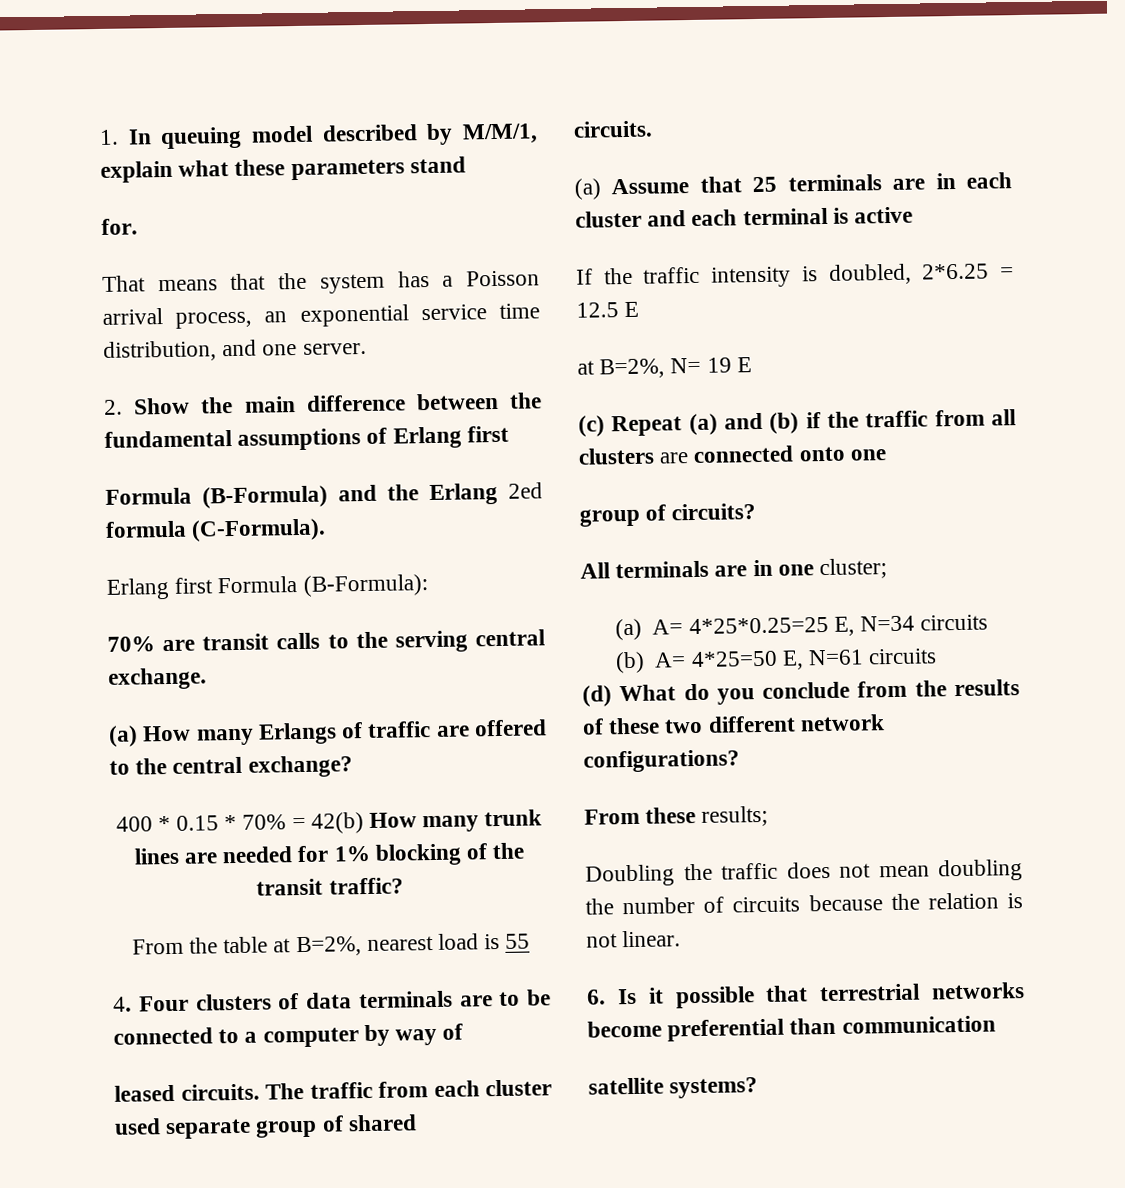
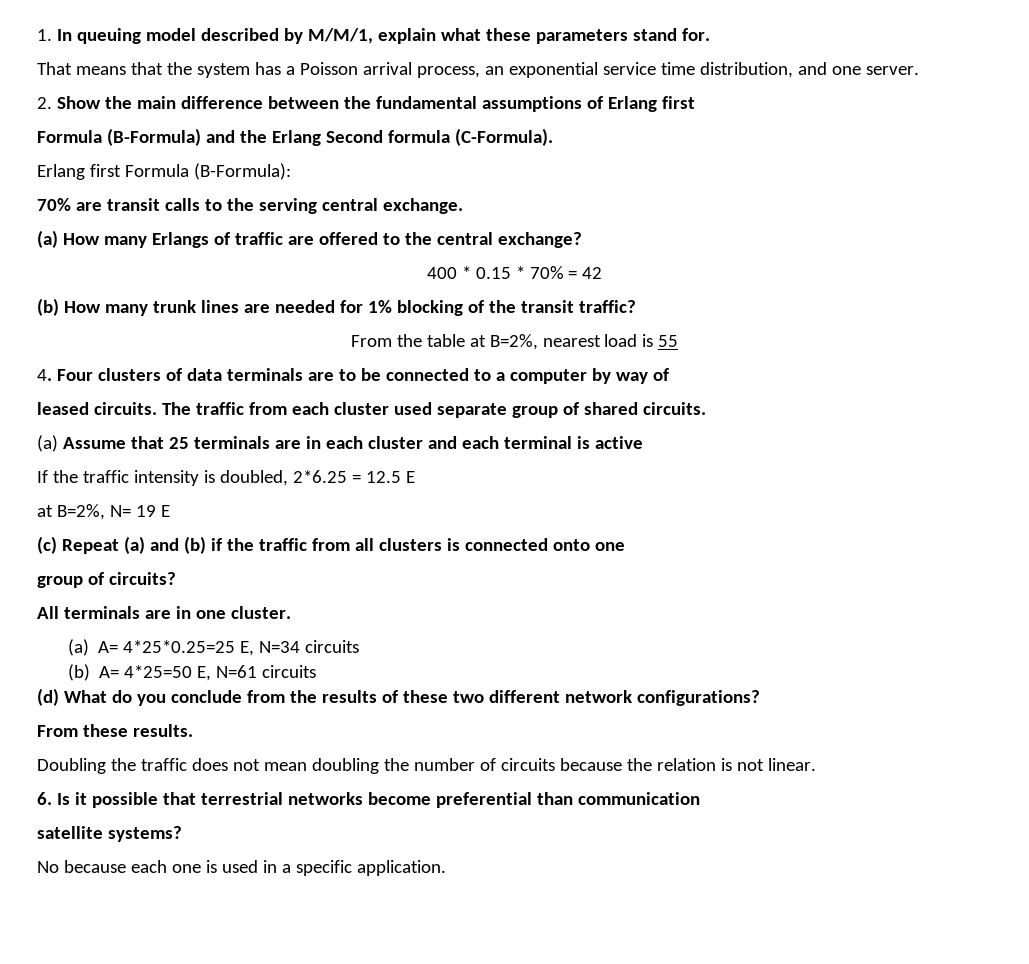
(466, 165) // -> (677, 34) none
[508,482,543,499] 2ed -> [325,130,383,143] Second
[310,812,364,834] 42(b) -> [582,267,603,279] [37,298,59,316] 42 // (b)
(417, 1123) // -> (638, 408) none
[659,452,690,464] are -> [446,538,460,551] is
[819,558,888,580] cluster; -> [230,606,291,619] cluster.
[701,805,769,827] results; -> [132,724,193,737] results.
(759, 1088) none -> [37,860,446,876] // No because each one is used in a specific application.

